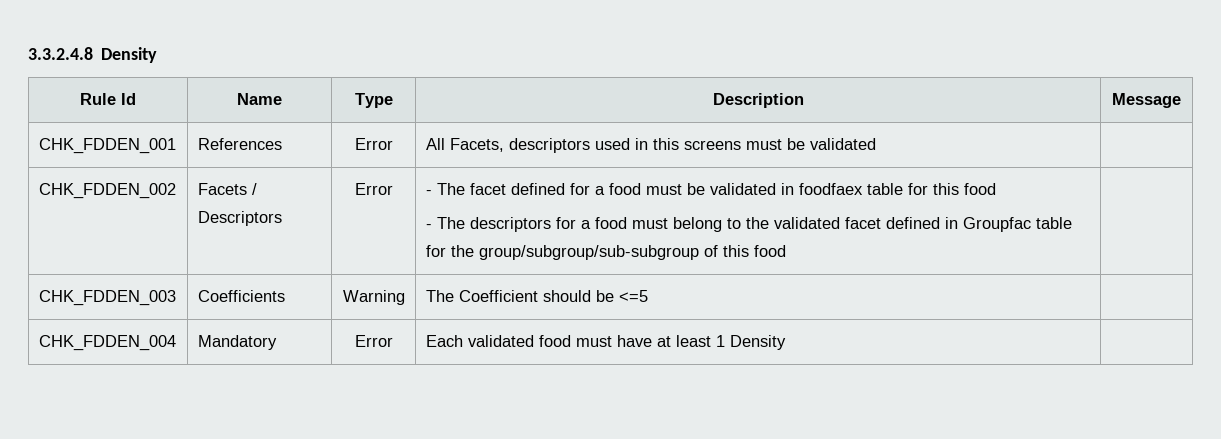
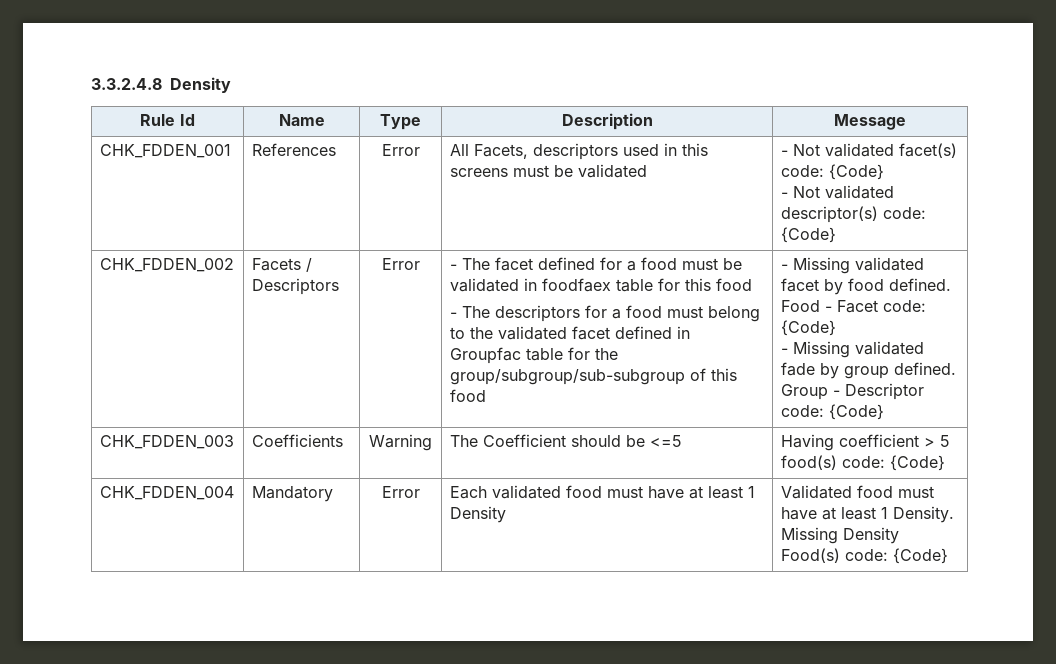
(876, 144) none -> [780,143,957,158] [780,164,884,180] [780,185,894,199] [780,206,926,223] [780,227,836,243] - Not validated facet(s) code: {Code} // - Not validated descriptor(s) code: {Code}
(786, 251) none -> [780,257,924,274] [780,278,951,295] [780,300,926,313] [780,320,836,336] [780,341,924,358] [780,362,956,379] [780,383,924,400] [780,404,884,420] - Missing validated facet by food defined. Food - Facet code: {Code} // - Missing validated fade by group defined. Group - Descriptor code: {Code}
(648, 296) none -> [780,434,950,451] [780,455,945,471] Having coefficient > 5 food(s) code: {Code}
(786, 342) none -> [780,485,934,499] [780,506,954,523] [780,527,899,544] [780,548,948,564] Validated food must have at least 1 Density. Missing Density Food(s) code: {Code}

